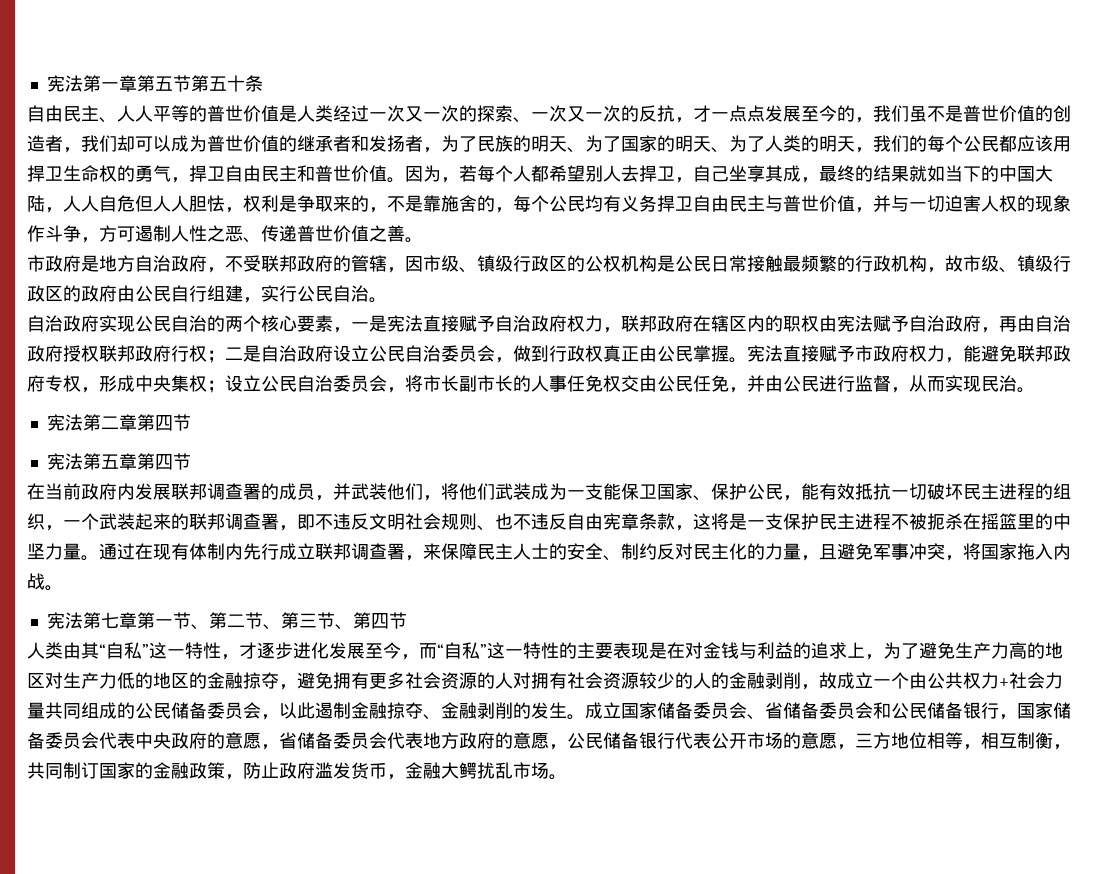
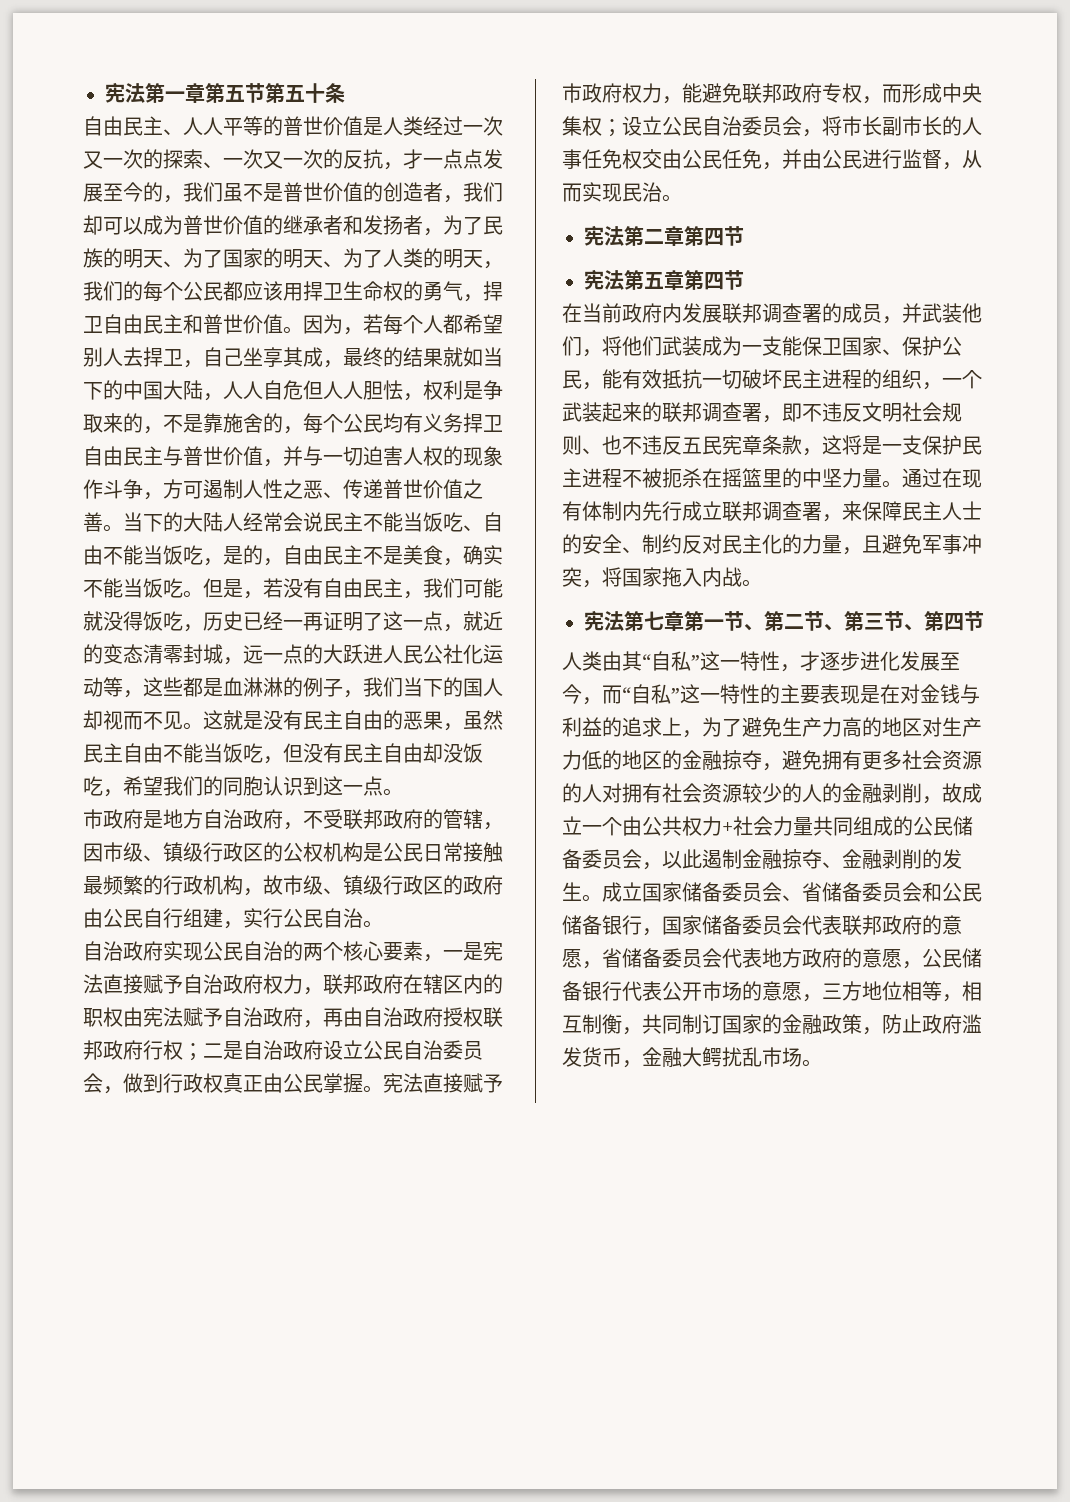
(423, 240) none -> [123,512,503,532] [83,545,503,566] [83,578,503,599] [83,611,503,632] [83,644,503,665] [83,677,503,698] [83,710,503,731] [83,743,483,764] [83,776,403,797] 当下的大陆人经常会说民主不能当饭吃、自由不能当饭吃，是的，自由民主不是美食，确实不能当饭吃。但是，若没有自由民主，我们可能就没得饭吃，历史已经一再证明了这一点，就近的变态清零封城，远一点的大跃进人民公社化运动等，这些都是血淋淋的例子，我们当下的国人却视而不见。这就是没有民主自由的恶果，虽然民主自由不能当饭吃，但没有民主自由却没饭吃，希望我们的同胞认识到这一点。
(99, 390) none -> [882,84,902,103] 而
[567,513,603,530] 自由 -> [682,436,722,455] 五民
[135,732,171,749] 中央 -> [842,915,882,936] 联邦

